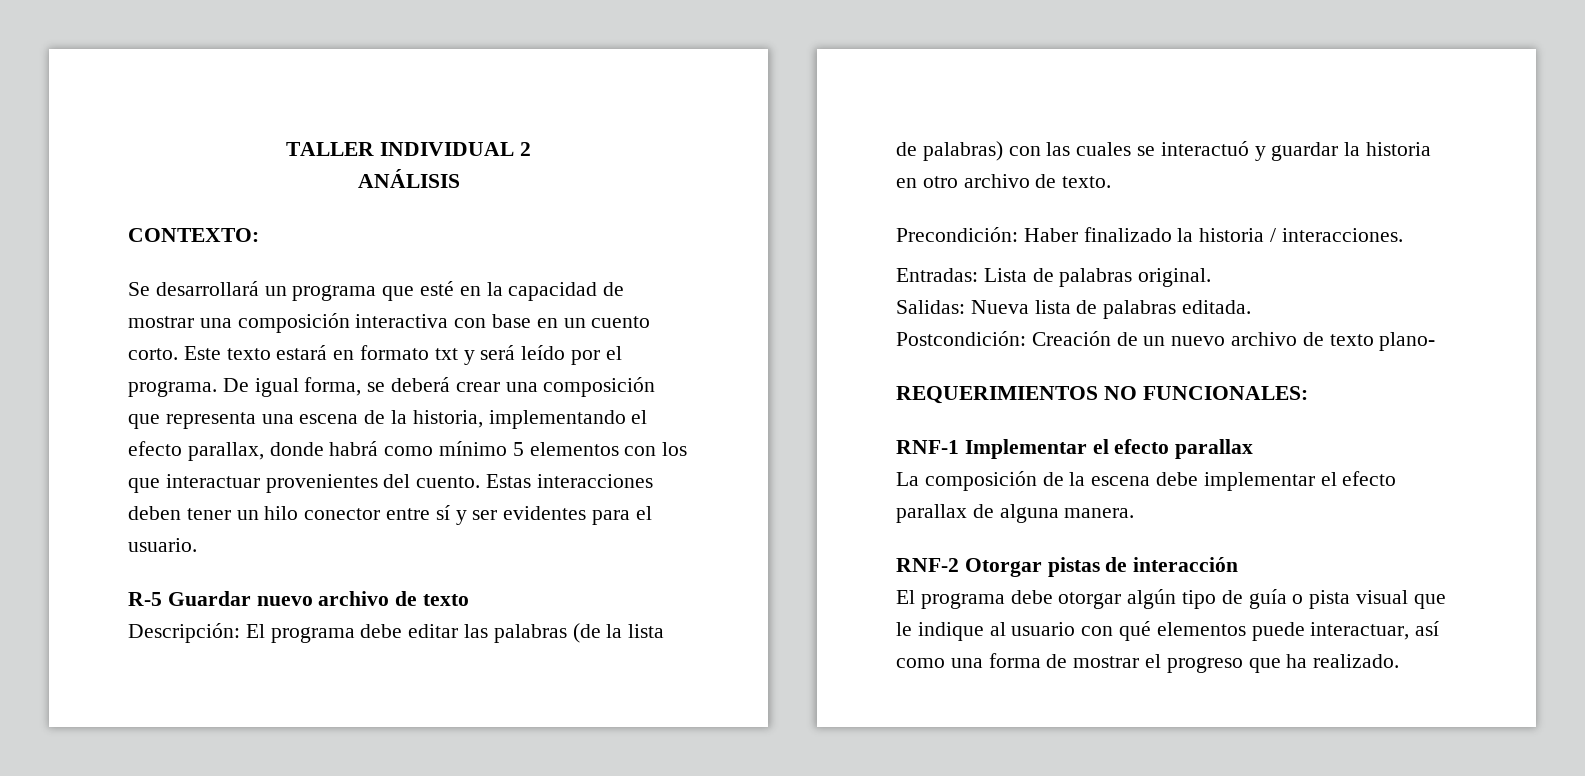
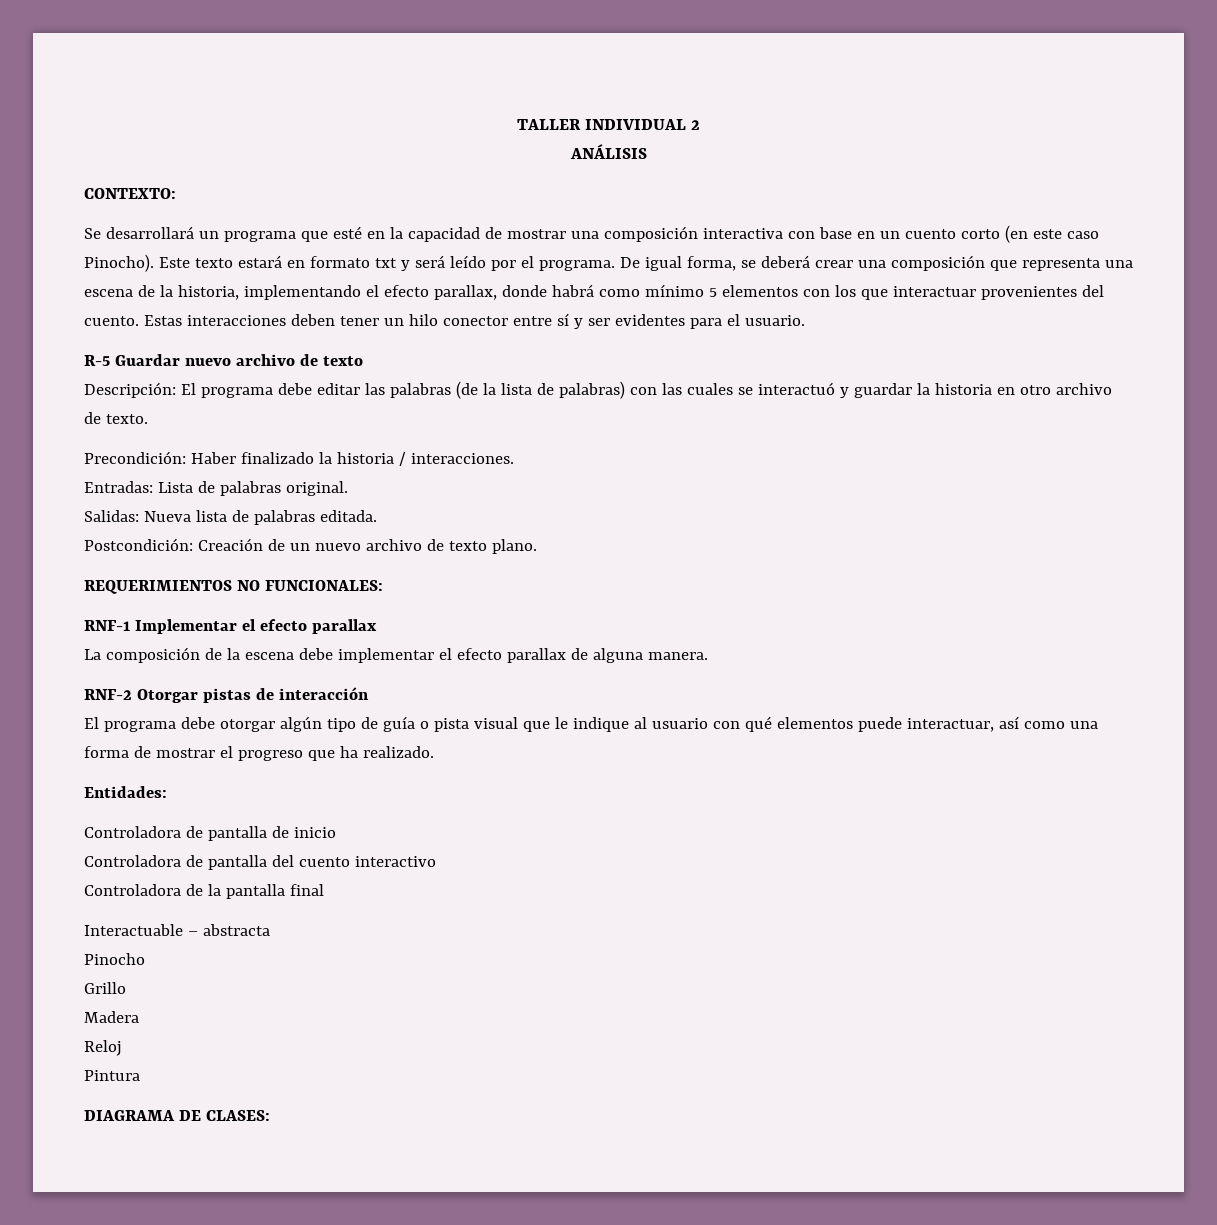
[128,348,178,360] corto. -> [960,225,1099,243] [84,254,154,272] corto (en este caso Pinocho).
[1379,332,1436,351] plano- -> [491,539,537,554] plano.
(1400, 661) none -> [84,786,167,798] [84,826,336,841] [84,855,436,870] [84,884,324,899] [84,924,270,936] [84,953,145,965] [84,982,126,994] [84,1011,139,1023] [84,1040,122,1056] [84,1070,140,1081] [84,1110,270,1121] // Entidades: // Controladora de pantalla de inicio // Controladora de pantalla del cuento interactivo // Controladora de la pantalla final // Interactuable – abstracta // Pinocho // Grillo // Madera // Reloj // Pintura // DIAGRAMA DE CLASES:

